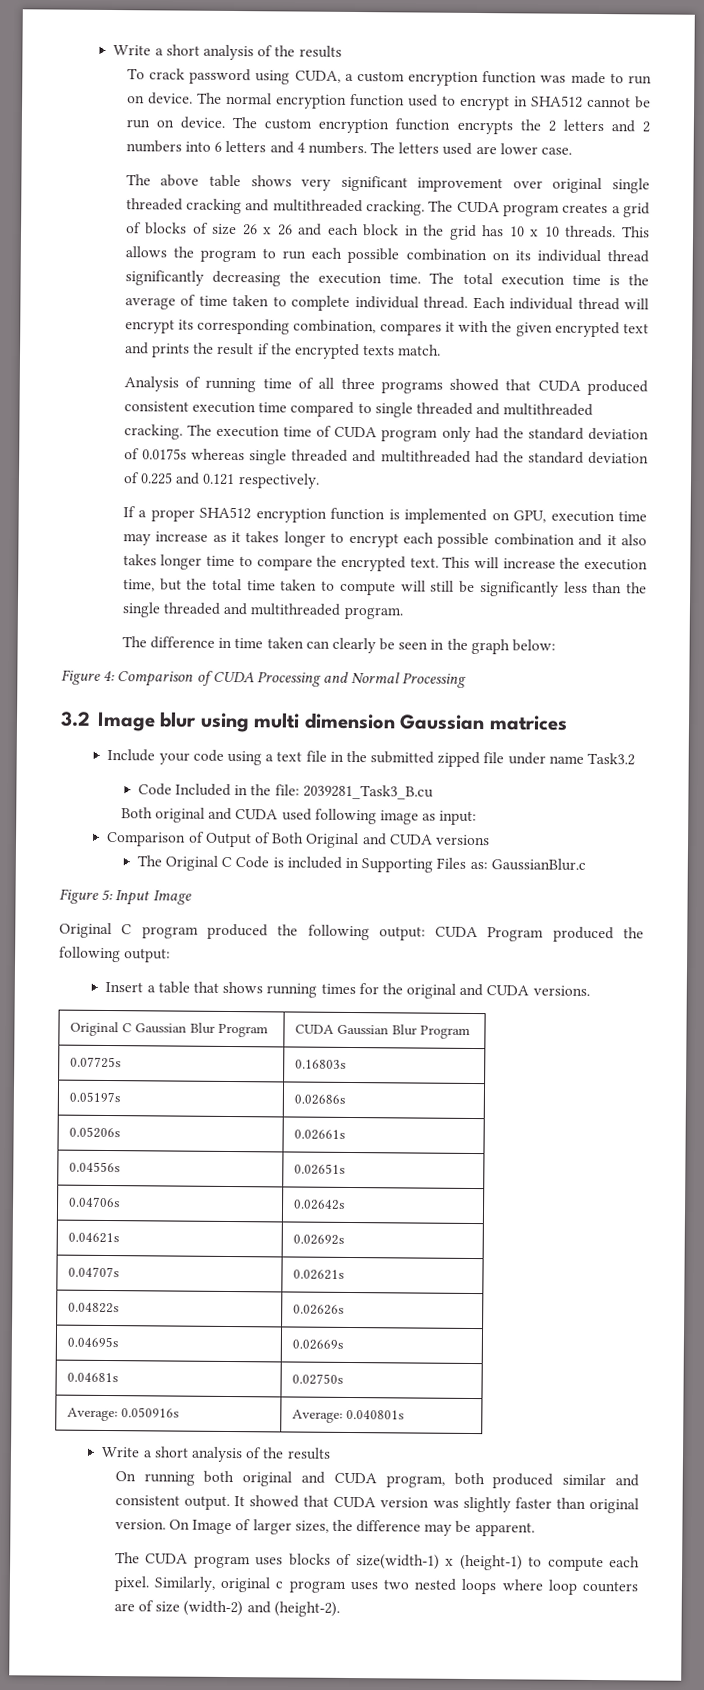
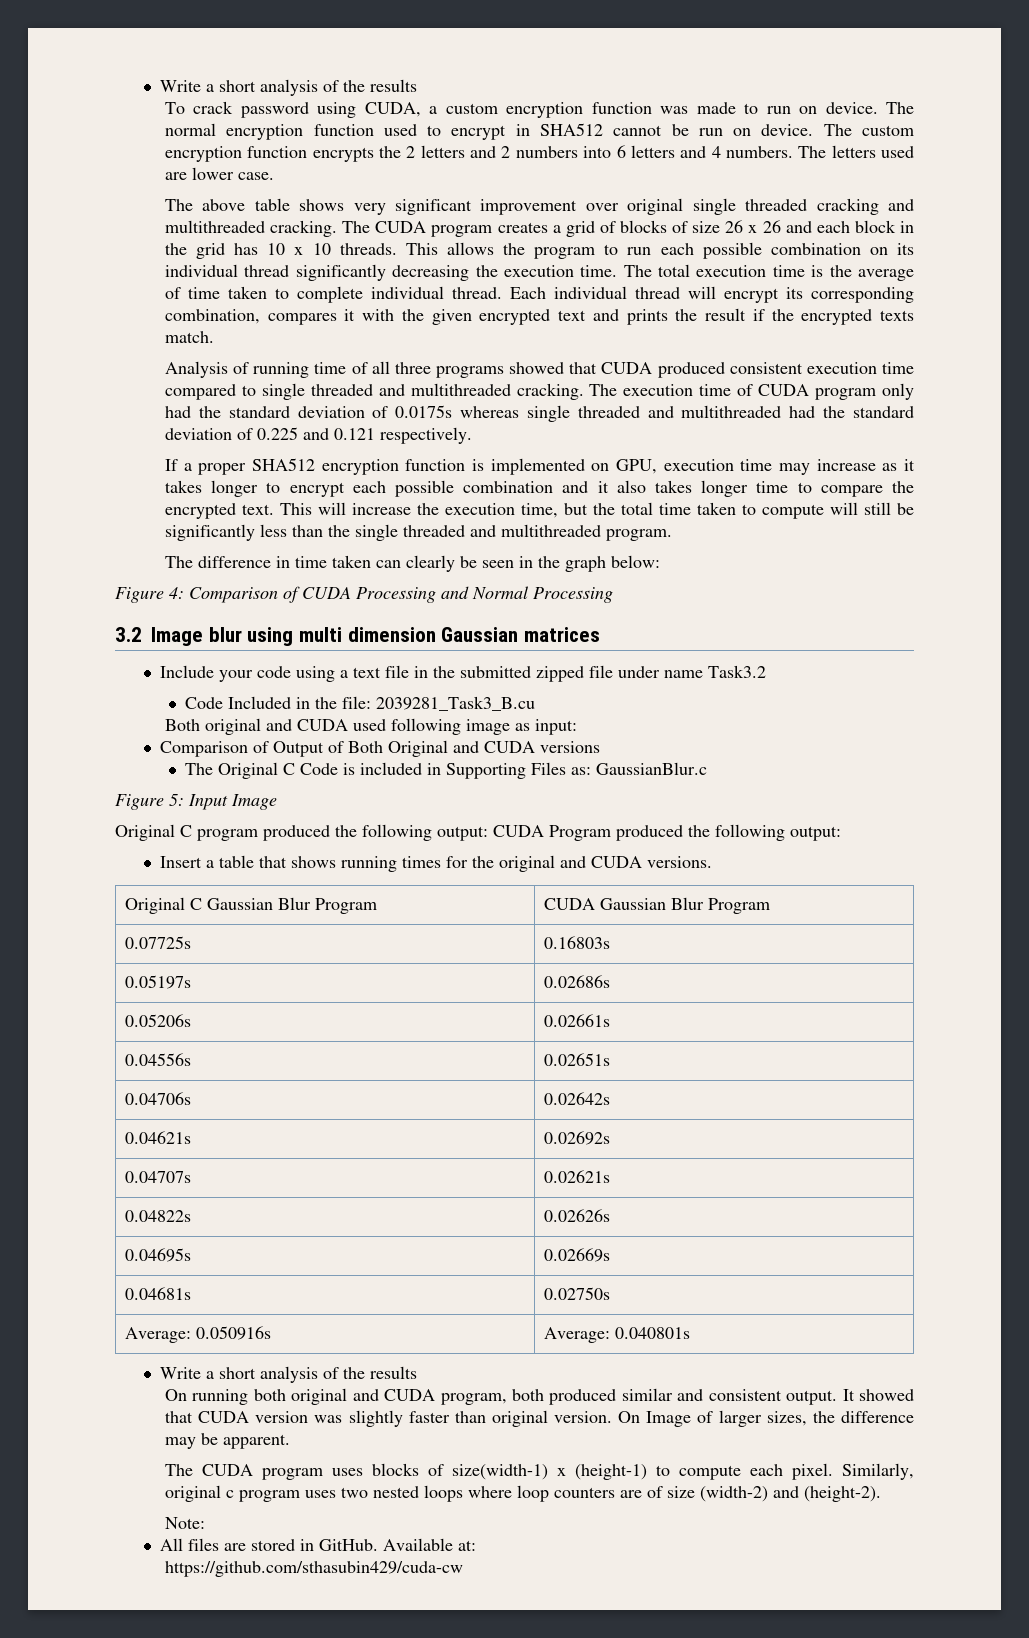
(340, 1609) none -> [164,1517,205,1529] [159,1538,476,1551] [164,1561,463,1577] // Note: // All files are stored in GitHub. Available at: // https://github.com/sthasubin429/cuda-cw

